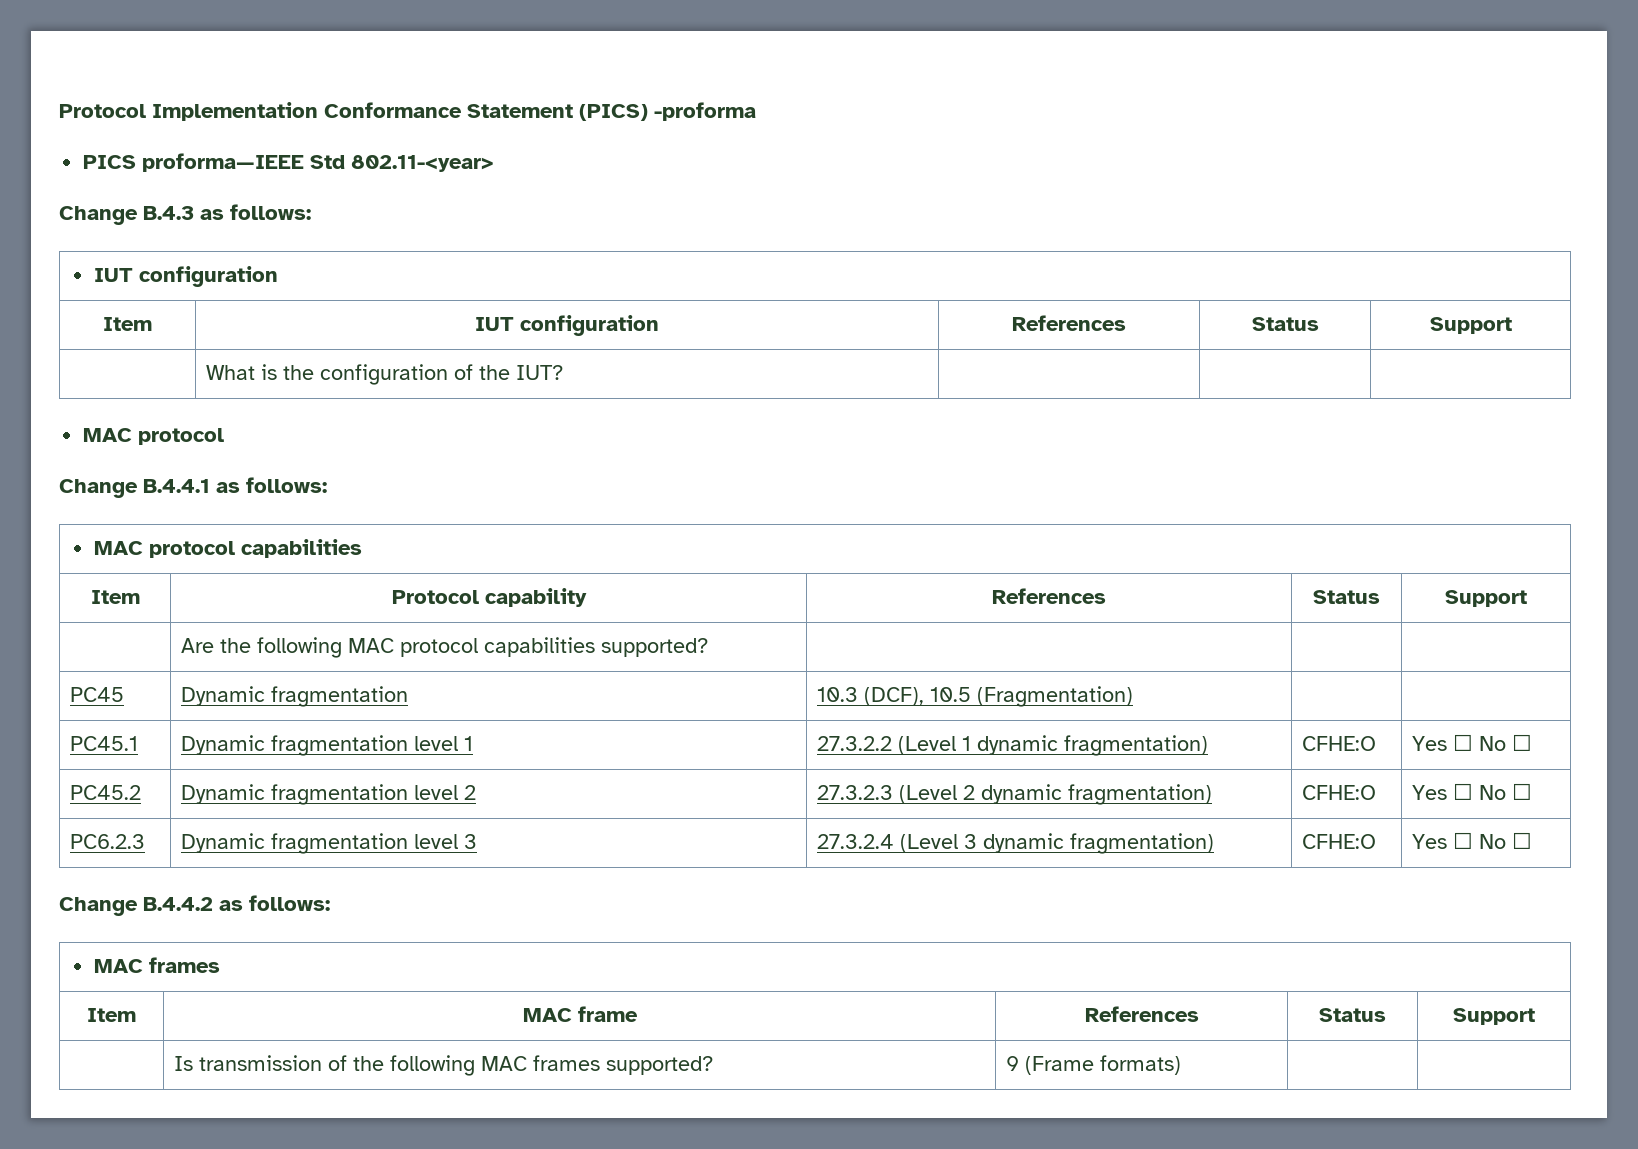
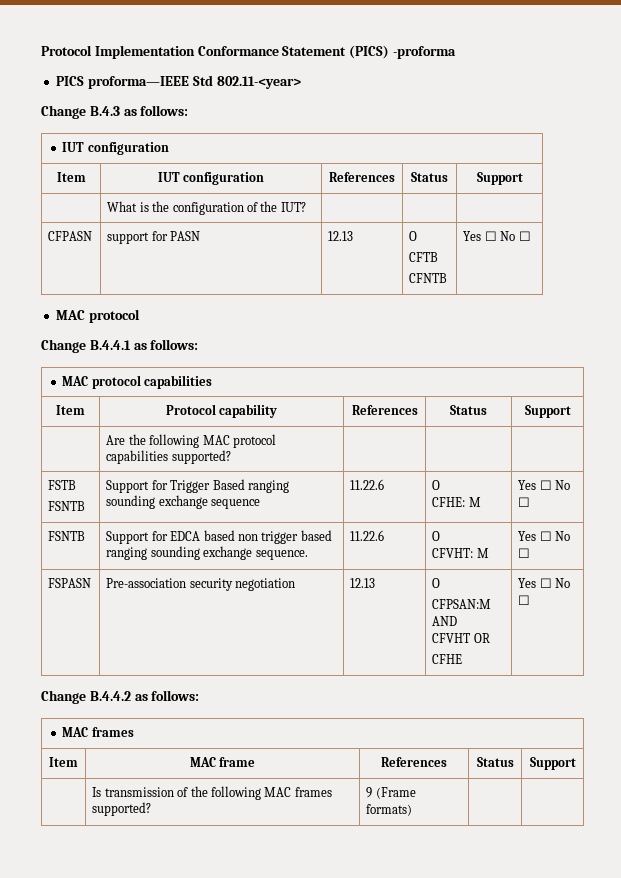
(563, 372) none -> [48,231,93,241] [107,231,201,244] [328,231,354,241] [409,231,418,241] [409,252,439,262] [409,273,448,283] [463,231,531,241] // CFPASN | support for PASN | 12.13 | O // CFTB // CFNTB | Yes ☐ No ☐
[69,687,124,702] [180,686,408,707] [816,686,1133,707] [69,736,138,751] [180,735,473,756] [816,735,1208,756] [1301,736,1376,751] [1411,734,1532,751] [69,785,141,800] [180,784,476,805] [816,784,1212,805] [1301,785,1376,800] [1411,783,1532,800] [69,834,145,849] [180,833,477,854] [816,833,1214,854] [1301,834,1376,849] PC45 | Dynamic fragmentation | 10.3 (DCF), 10.5 (Fragmentation) | | // PC45.1 | Dynamic fragmentation level 1 | 27.3.2.2 (Level 1 dynamic fragmentation) | CFHE:O | Yes ☐ No ☐ // PC45.2 | Dynamic fragmentation level 2 | 27.3.2.3 (Level 2 dynamic fragmentation) | CFHE:O | Yes ☐ No ☐ // PC6.2.3 | Dynamic fragmentation level 3 | 27.3.2.4 (Level 3 dynamic fragmentation) | CFHE:O -> [48,480,77,490] [48,501,86,511] [106,479,289,493] [106,495,261,509] [350,479,385,490] [432,480,441,490] [432,497,481,507] [518,480,571,490] [518,497,531,507] [48,531,86,541] [106,530,332,544] [106,546,308,560] [350,530,385,541] [432,531,441,541] [432,548,489,558] [518,531,571,541] [518,548,531,558] [48,578,92,588] [106,578,296,591] [350,578,376,588] [432,578,441,588] [432,599,492,609] [432,616,458,626] [432,633,490,643] [432,654,463,664] FSTB // FSNTB | Support for Trigger Based ranging sounding exchange sequence | 11.22.6 | O // CFHE: M | Yes ☐ No ☐ // FSNTB | Support for EDCA based non trigger based ranging sounding exchange sequence. | 11.22.6 | O // CFVHT: M | Yes ☐ No ☐ // FSPASN | Pre-association security negotiation | 12.13 | O // CFPSAN:M AND // CFVHT OR // CFHE

